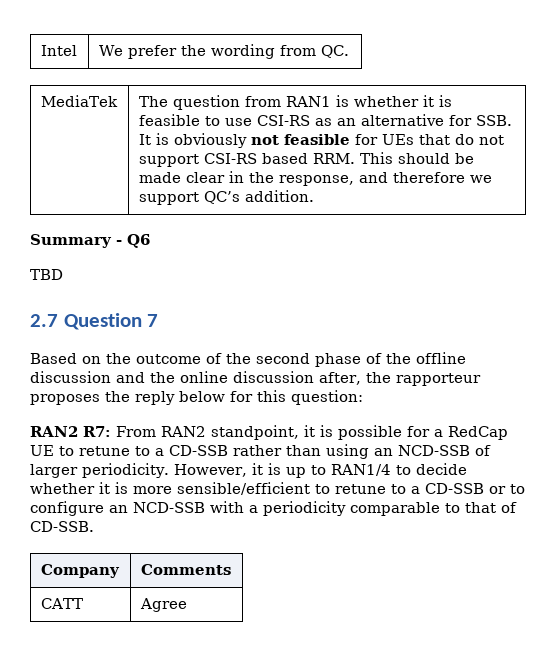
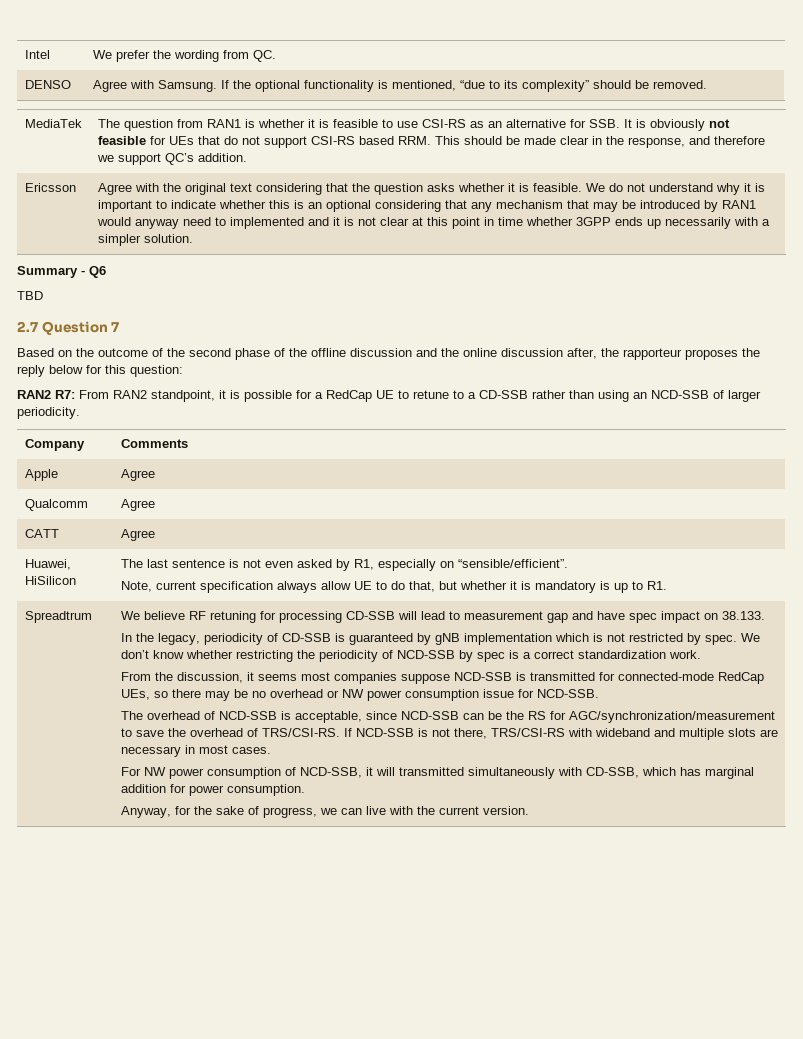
(349, 51) none -> [24,80,71,89] [92,80,707,92] // DENSO | Agree with Samsung. If the optional functionality is mentioned, “due to its complexity” should be removed.
(314, 196) none -> [24,183,76,192] [97,183,765,195] [97,200,756,212] [96,217,770,229] [97,234,193,246] // Ericsson | Agree with the original text considering that the question asks whether it is feasible. We do not understand why it is important to indicate whether this is an optional considering that any mechanism that may be introduced by RAN1 would anyway need to implemented and it is not clear at this point in time whether 3GPP ends up necessarily with a simpler solution.
[173,463,467,478] [30,482,525,495] [30,501,517,516] [30,521,94,532] [40,564,120,578] [140,564,231,575] [40,598,83,609] [139,598,187,612] However, it is up to RAN1/4 to decide whether it is more sensible/efficient to retune to a CD-SSB or to configure an NCD-SSB with a periodicity comparable to that of CD-SSB. // Company | Comments // CATT | Agree -> [24,439,85,451] [120,439,188,448] [24,469,58,481] [120,469,155,481] [24,499,88,511] [120,499,155,511] [24,529,59,538] [120,529,155,541] [24,559,71,570] [24,576,76,585] [120,559,568,571] [120,581,667,593] [24,611,92,623] [120,611,765,623] [120,633,760,645] [120,650,701,662] [120,672,764,684] [120,689,599,701] [120,711,775,723] [120,728,778,740] [120,745,271,757] [120,767,754,779] [120,784,305,796] [120,806,529,818] // Company | Comments // Apple | Agree // Qualcomm | Agree // CATT | Agree // Huawei, HiSilicon | The last sentence is not even asked by R1, especially on “sensible/efficient”. // Note, current specification always allow UE to do that, but whether it is mandatory is up to R1. // Spreadtrum | We believe RF retuning for processing CD-SSB will lead to measurement gap and have spec impact on 38.133. // In the legacy, periodicity of CD-SSB is guaranteed by gNB implementation which is not restricted by spec. We don’t know whether restricting the periodicity of NCD-SSB by spec is a correct standardization work. // From the discussion, it seems most companies suppose NCD-SSB is transmitted for connected-mode RedCap UEs, so there may be no overhead or NW power consumption issue for NCD-SSB. // The overhead of NCD-SSB is acceptable, since NCD-SSB can be the RS for AGC/synchronization/measurement to save the overhead of TRS/CSI-RS. If NCD-SSB is not there, TRS/CSI-RS with wideband and multiple slots are necessary in most cases. // For NW power consumption of NCD-SSB, it will transmitted simultaneously with CD-SSB, which has marginal addition for power consumption. // Anyway, for the sake of progress, we can live with the current version.

